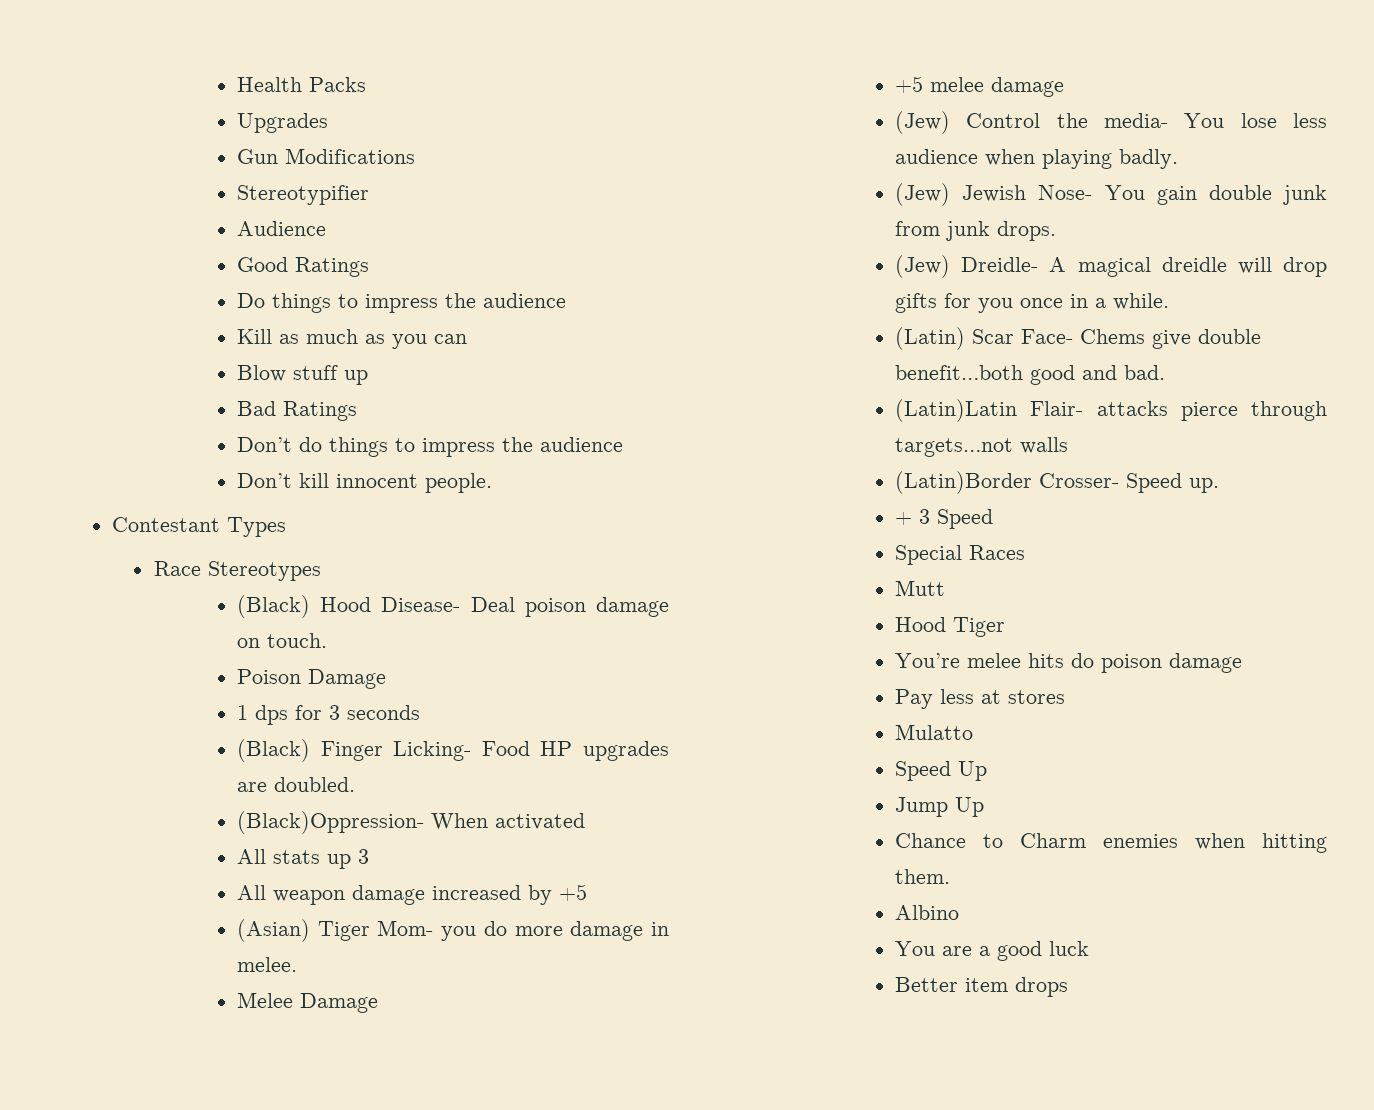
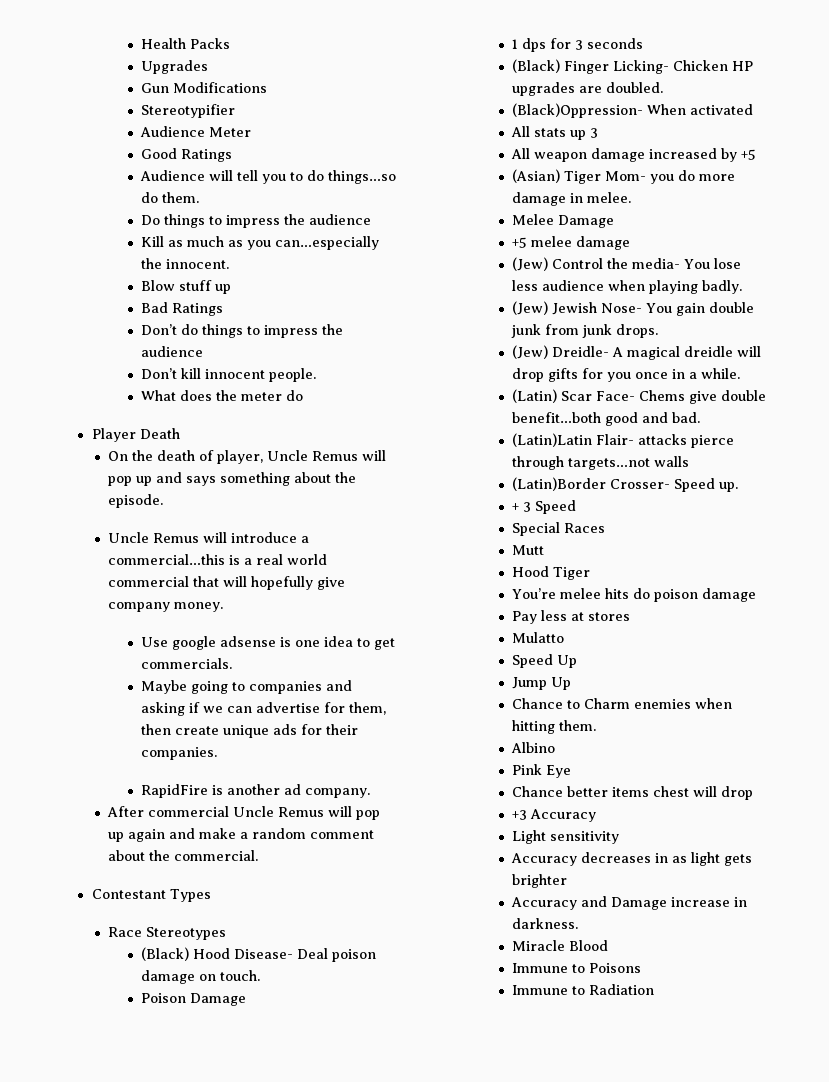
(327, 228) none -> [209,127,252,137] Meter
(370, 267) none -> [140,170,397,184] [141,192,200,203] // Audience will tell you to do things…so do them.
[434,334,468,344] can -> [275,236,380,250] [141,258,230,269] can…especially the innocent.
(493, 483) none -> [141,390,304,401] [91,428,180,442] [108,450,387,464] [108,472,357,486] [108,494,164,508] [108,532,310,543] [108,554,328,565] [108,576,346,590] [108,602,224,612] [141,636,396,650] [141,658,233,669] [141,680,353,694] [141,702,387,716] [141,724,359,738] [141,747,218,760] [141,784,371,798] [107,806,381,820] [108,828,375,842] [108,850,259,861] // What does the meter do // Player Death // On the death of player, Uncle Remus will pop up and says something about the episode. // Uncle Remus will introduce a commercial…this is a real world commercial that will hopefully give company money. // Use google adsense is one idea to get commercials. // Maybe going to companies and asking if we can advertise for them, then create unique ads for their companies. // RapidFire is another ad company. // After commercial Uncle Remus will pop up again and make a random comment about the commercial.
[481,741,530,756] Food -> [673,60,729,71] Chicken
[895,941,1090,961] [895,977,1069,997] You are a good luck // Better item drops -> [512,764,572,778] [512,786,754,800] [512,809,597,822] [512,830,620,844] [511,852,753,866] [512,874,568,888] [511,896,748,910] [512,918,579,929] [512,940,609,951] [512,963,642,973] [512,984,655,995] Pink Eye // Chance better items chest will drop // +3 Accuracy // Light sensitivity // Accuracy decreases in as light gets brighter // Accuracy and Damage increase in darkness. // Miracle Blood // Immune to Poisons // Immune to Radiation

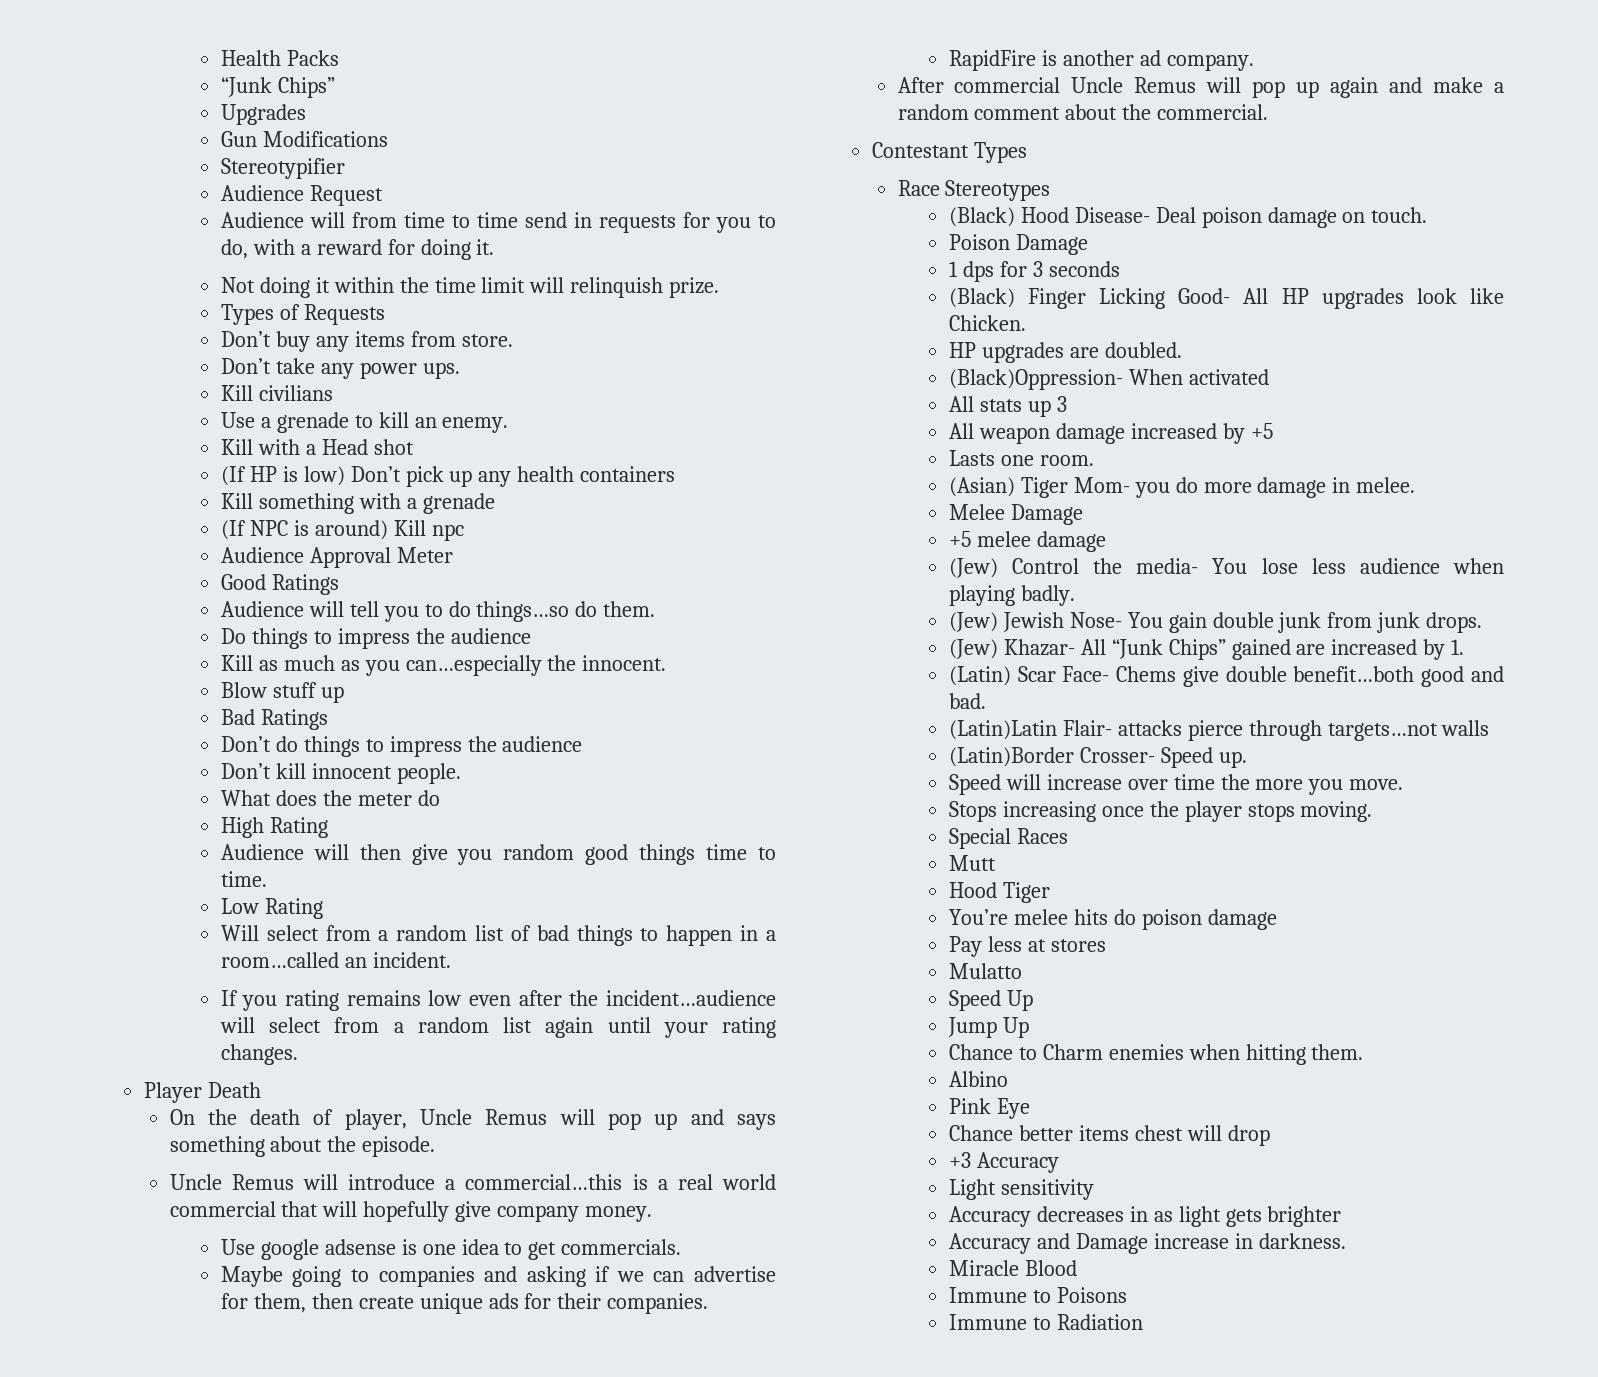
(231, 43) none -> [220,77,335,98] // “Junk Chips”
(206, 131) none -> [309,185,383,206] [220,212,776,233] [220,239,495,260] [220,277,720,298] [220,304,385,325] [220,331,513,352] [220,358,460,379] [220,385,333,401] [220,412,509,433] [220,439,414,455] [220,466,676,487] [220,493,495,514] [220,520,464,541] [220,547,391,568] Request // Audience will from time to time send in requests for you to do, with a reward for doing it. // Not doing it within the time limit will relinquish prize. // Types of Requests // Don’t buy any items from store. // Don’t take any power ups. // Kill civilians // Use a grenade to kill an enemy. // Kill with a Head shot // (If HP is low) Don’t pick up any health containers // Kill something with a grenade // (If NPC is around) Kill npc // Audience Approval
(304, 395) none -> [220,817,328,838] [220,844,776,865] [220,871,267,887] [220,898,323,919] [220,925,776,946] [220,952,451,968] [220,990,777,1011] [219,1017,777,1038] [220,1044,298,1065] // High Rating // Audience will then give you random good things time to time. // Low Rating // Will select from a random list of bad things to happen in a room…called an incident. // If you rating remains low even after the incident…audience will select from a random list again until your rating changes.
[613,60,729,74] Licking- Chicken -> [1099,288,1505,309] [948,315,1026,331] Licking Good- All HP upgrades look like Chicken. //
(757, 154) none -> [948,450,1094,466] // Lasts one room.
[552,346,762,360] [512,368,741,382] Dreidle- A magical dreidle will drop gifts for you once in a while. -> [1003,639,1465,660] Khazar- All “Junk Chips” gained are increased by 1.
[512,500,577,514] + 3 Speed -> [948,774,1404,795] [948,801,1373,822] Speed will increase over time the more you move. // Stops increasing once the player stops moving.

